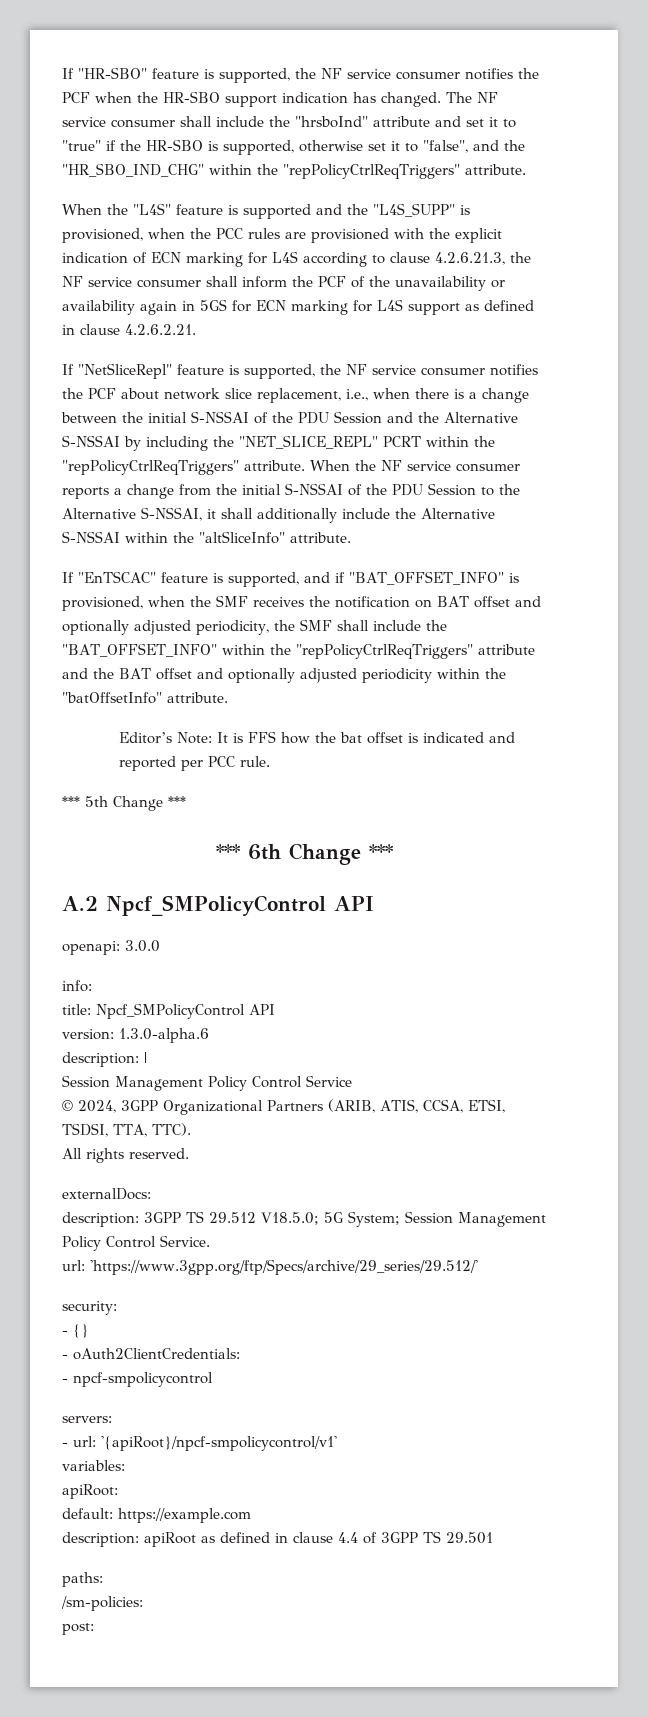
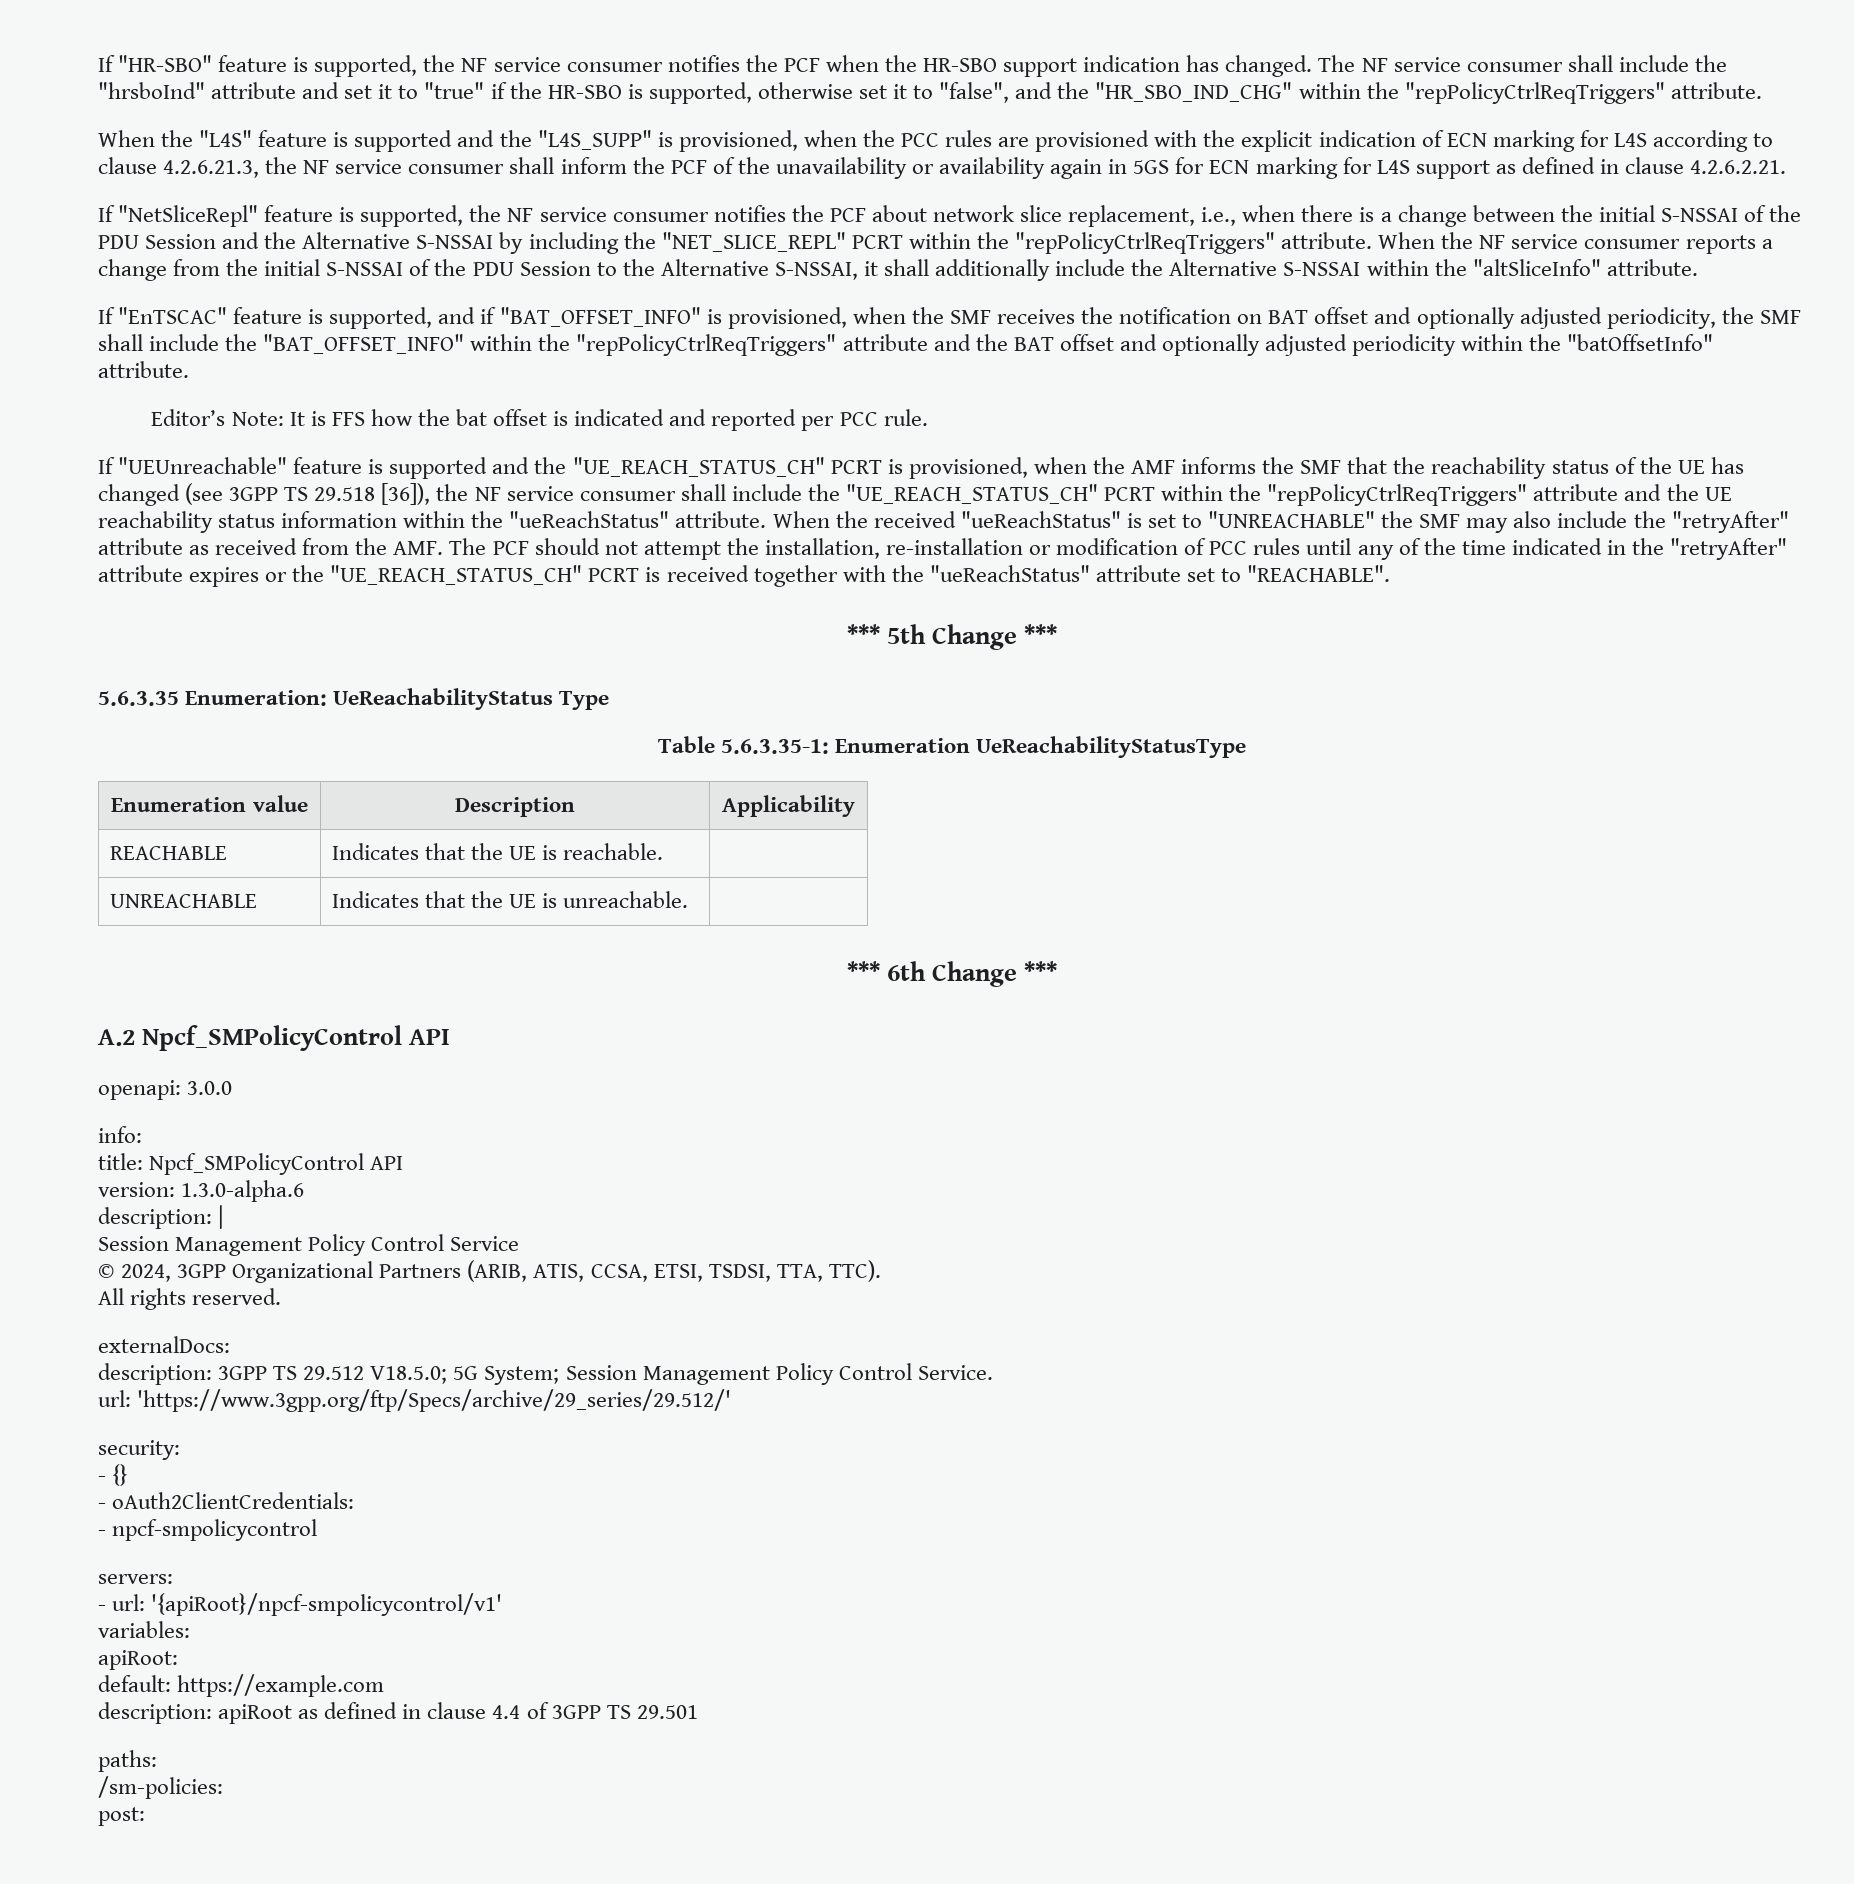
[62,796,186,811] *** 5th Change *** -> [98,457,1744,479] [98,483,1732,506] [98,511,1789,533] [98,538,1788,560] [98,565,1391,587] [846,624,1058,650] [98,688,610,710] [657,736,1247,758] [111,795,308,812] [455,797,575,817] [722,795,855,817] [109,846,227,860] [331,843,664,860] [109,894,257,908] [331,891,689,908] If "UEUnreachable" feature is supported and the "UE_REACH_STATUS_CH" PCRT is provisioned, when the AMF informs the SMF that the reachability status of the UE has changed (see 3GPP TS 29.518 [36]), the NF service consumer shall include the "UE_REACH_STATUS_CH" PCRT within the "repPolicyCtrlReqTriggers" attribute and the UE reachability status information within the "ueReachStatus" attribute. When the received "ueReachStatus" is set to "UNREACHABLE" the SMF may also include the "retryAfter" attribute as received from the AMF. The PCF should not attempt the installation, re-installation or modification of PCC rules until any of the time indicated in the "retryAfter" attribute expires or the "UE_REACH_STATUS_CH" PCRT is received together with the "ueReachStatus" attribute set to "REACHABLE". // *** 5th Change *** // 5.6.3.35 Enumeration: UeReachabilityStatus Type // Table 5.6.3.35-1: Enumeration UeReachabilityStatusType // Enumeration value | Description | Applicability // REACHABLE | Indicates that the UE is reachable. | // UNREACHABLE | Indicates that the UE is unreachable. |

